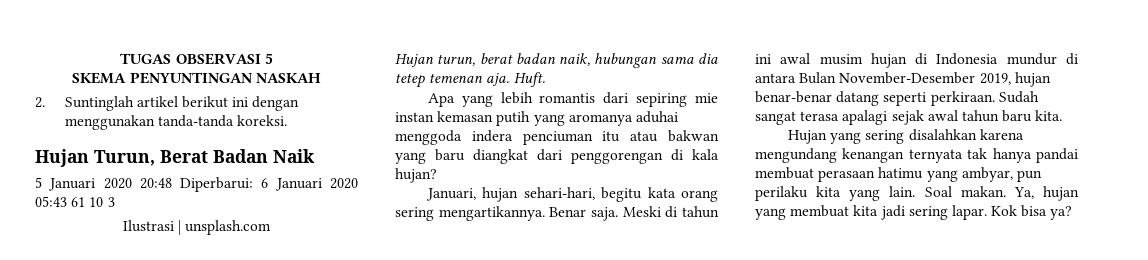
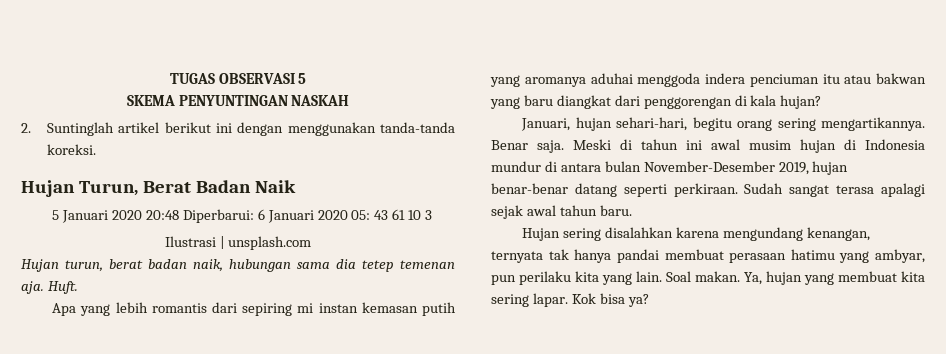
[35,196,67,207] 05:43 -> [351,210,389,220] 05: 43
[695,93,718,103] mie -> [297,303,314,313] mi
[647,187,676,198] kata -> (732, 124) none
[799,72,837,84] Bulan -> [604,161,641,172] bulan
[1002,110,1063,122] [787,130,862,144] baru kita. // Hujan yang -> [599,205,632,216] [522,228,561,241] baru. // Hujan
[842,148,905,163] kenangan -> [806,227,870,241] kenangan,
[880,205,905,220] jadi -> (925, 276) none

